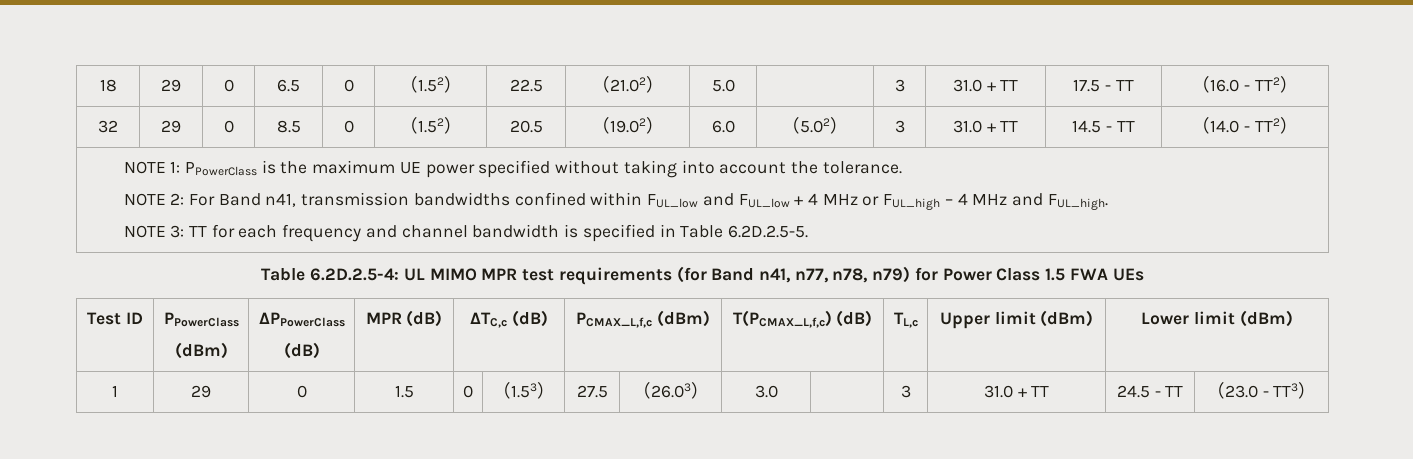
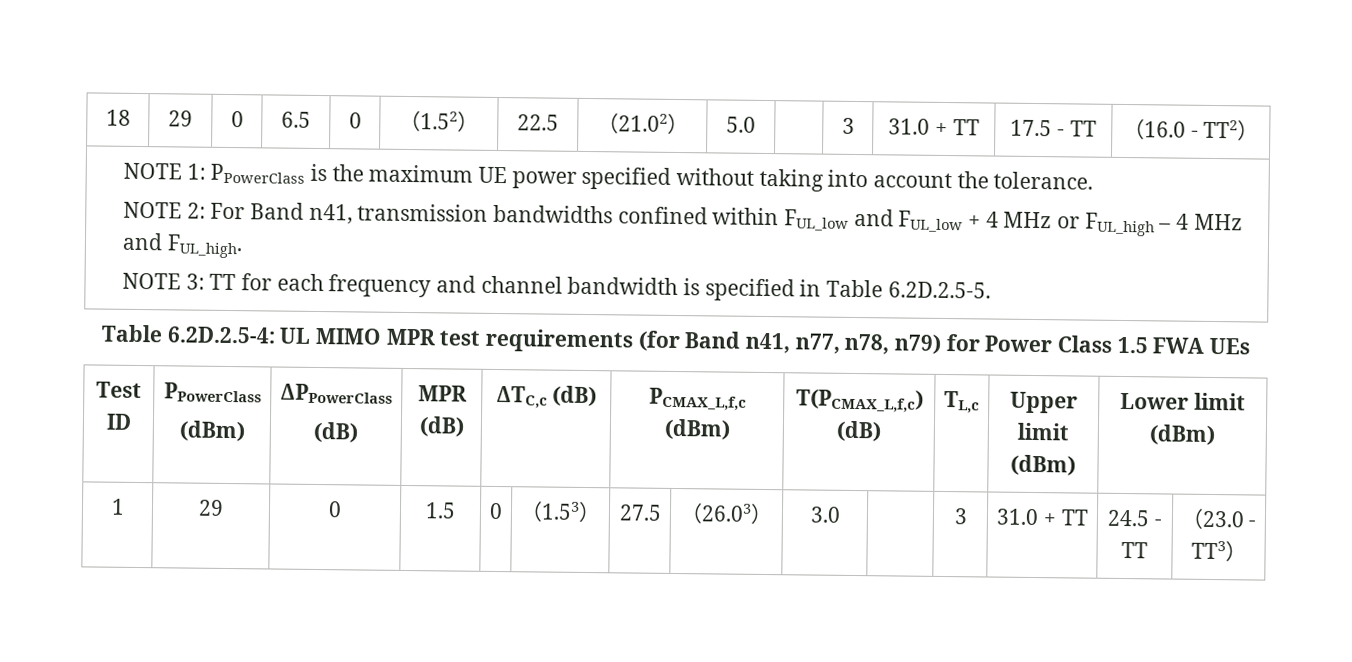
[98,120,118,133] [161,120,181,133] [223,120,234,133] [276,120,301,133] [343,120,354,133] [399,117,462,134] [509,120,543,133] [591,117,664,134] [711,120,735,133] [782,117,848,134] [894,120,905,133] [952,120,1019,133] [1072,120,1135,133] [1192,117,1298,134] // 32 | 29 | 0 | 8.5 | 0 | （1.52） | 20.5 | （19.02） | 6.0 | （5.02） | 3 | 31.0 + TT | 14.5 - TT | （14.0 - TT2） -> (1260, 130) none

